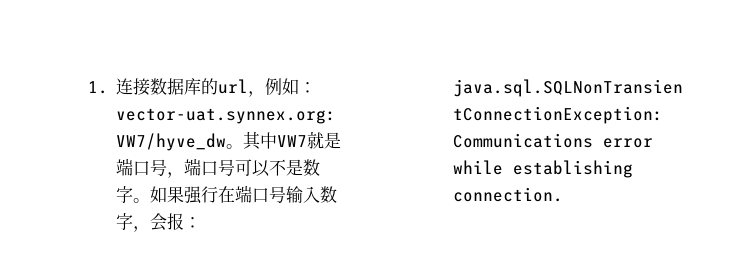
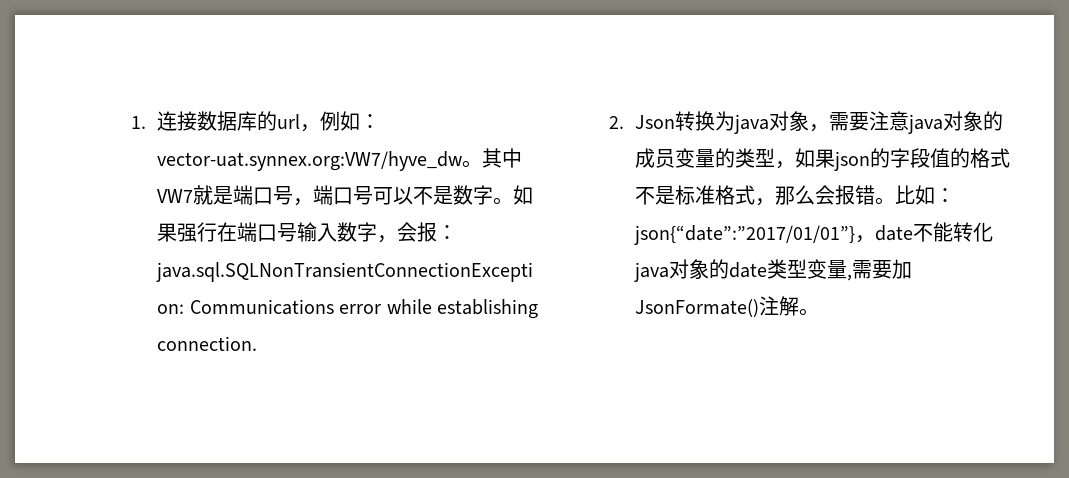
(564, 194) none -> [609,111,1004,134] [635,148,1011,171] [635,185,956,206] [634,222,994,245] [634,259,913,282] [635,296,820,318] // 2. Json转换为java对象，需要注意java对象的成员变量的类型，如果json的字段值的格式不是标准格式，那么会报错。比如：json{“date”:”2017/01/01”}，date不能转化java对象的date类型变量,需要加JsonFormate()注解。

